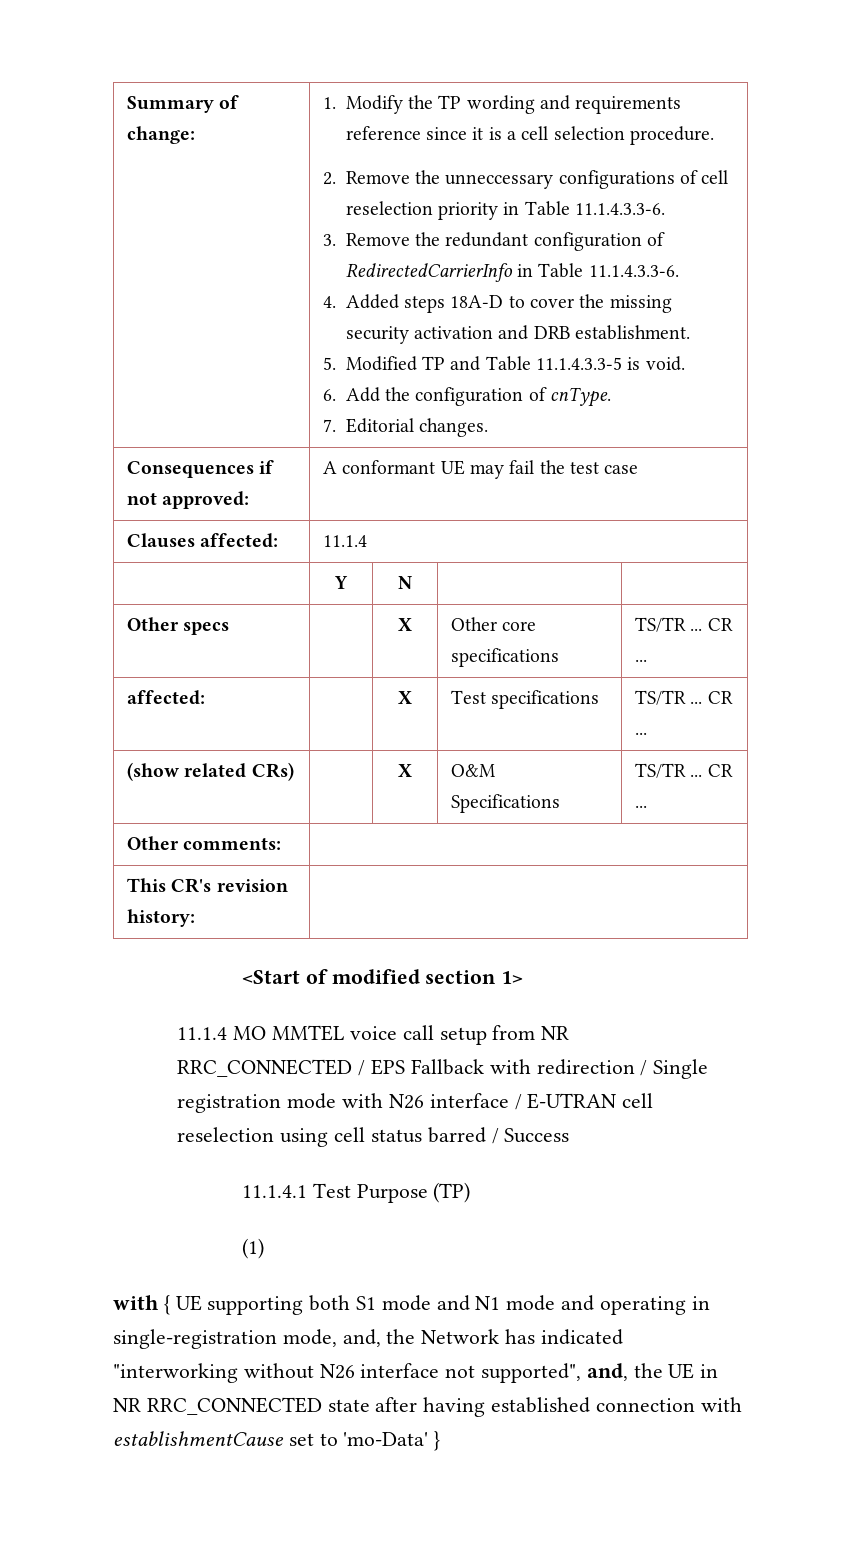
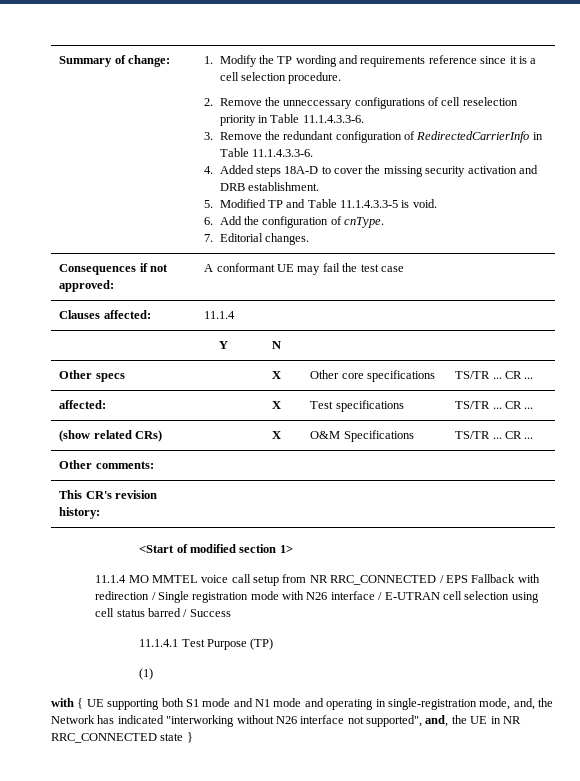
[177,1127,275,1142] reselection -> [464,591,510,600] selection
[375,1397,742,1417] [113,1431,429,1446] after having established connection with establishmentCause set to 'mo-Data' -> (184, 737) none

